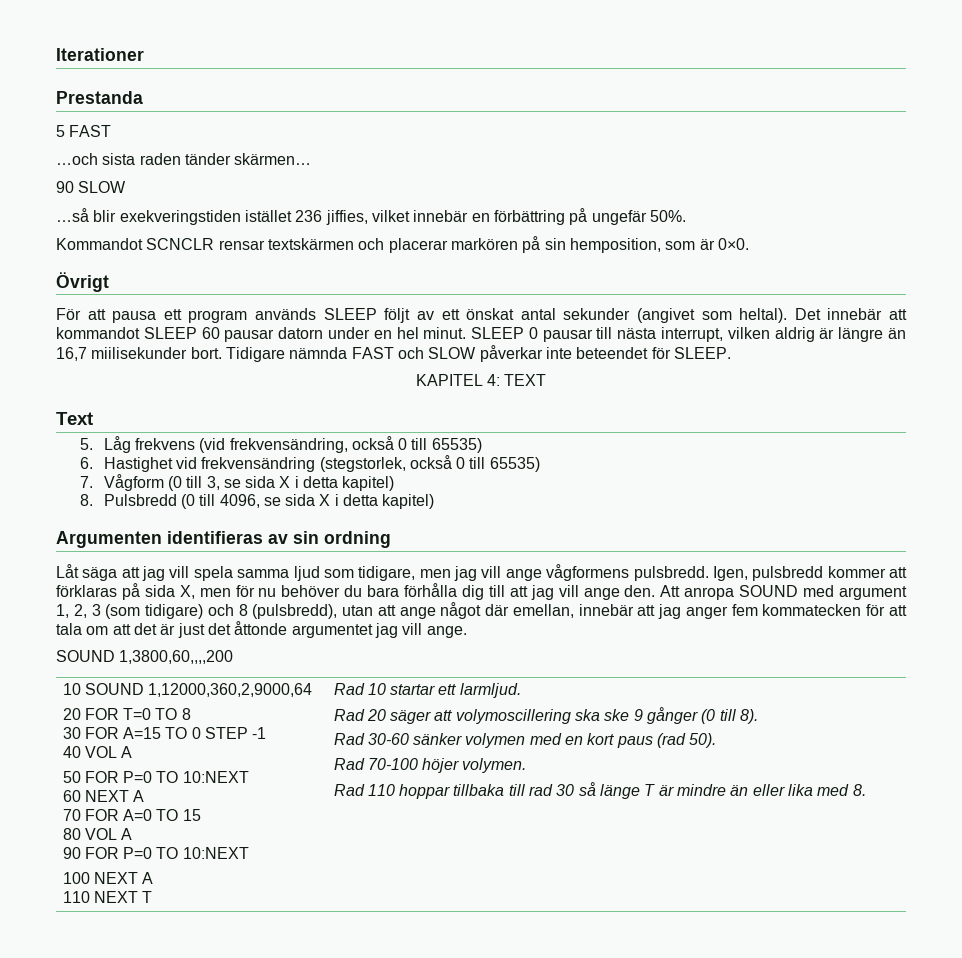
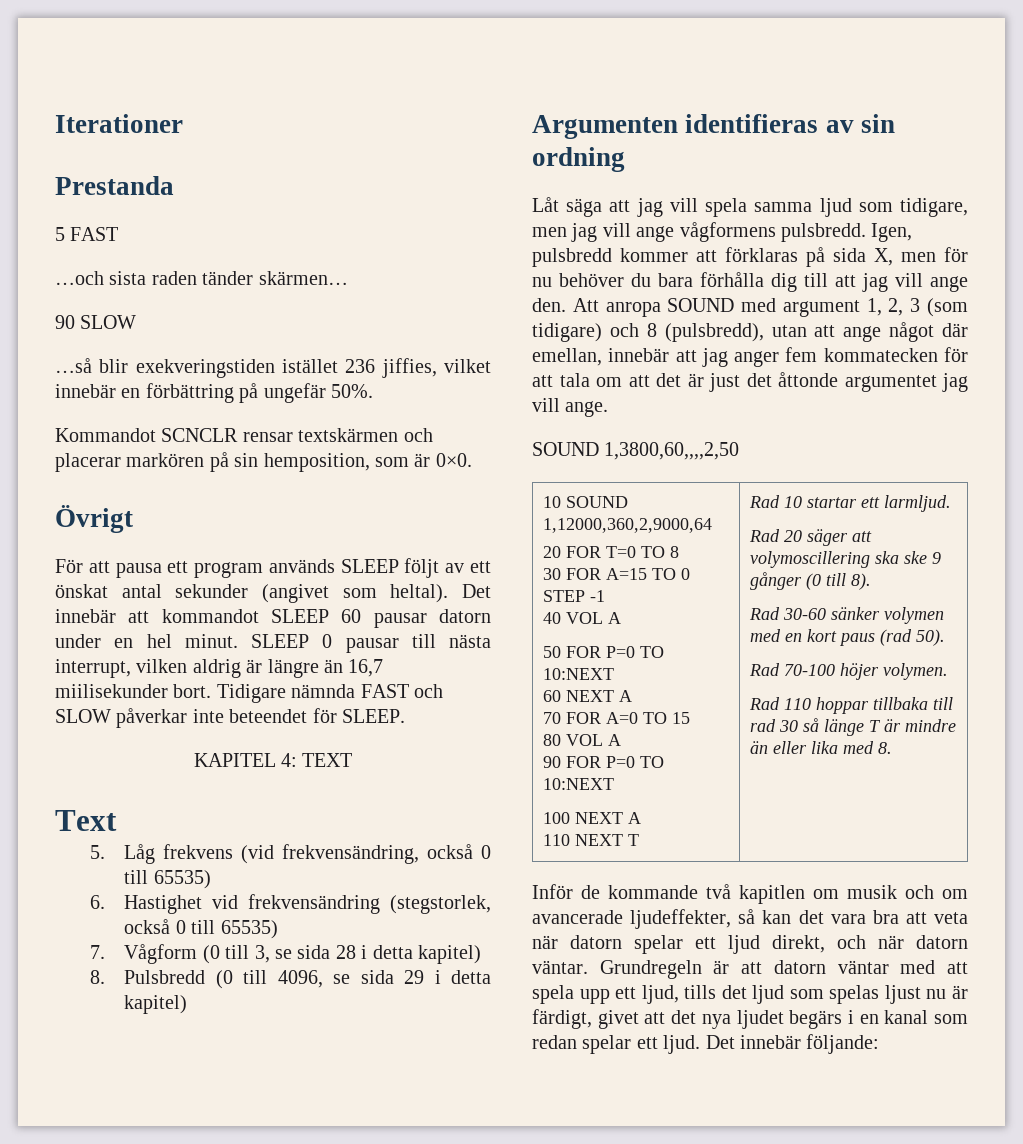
[279,476,291,488] X -> [335,945,356,959] 28
[319,494,331,506] X -> [404,970,425,984] 29
[119,650,234,664] 1,3800,60,,,,200 -> [604,442,740,460] 1,3800,60,,,,2,50
(866, 790) none -> [532,884,968,904] [532,909,968,929] [532,935,968,954] [532,960,968,979] [532,985,969,1004] [532,1009,968,1029] [532,1034,880,1054] // Inför de kommande två kapitlen om musik och om avancerade ljudeffekter, så kan det vara bra att veta när datorn spelar ett ljud direkt, och när datorn väntar. Grundregeln är att datorn väntar med att spela upp ett ljud, tills det ljud som spelas ljust nu är färdigt, givet att det nya ljudet begärs i en kanal som redan spelar ett ljud. Det innebär följande:

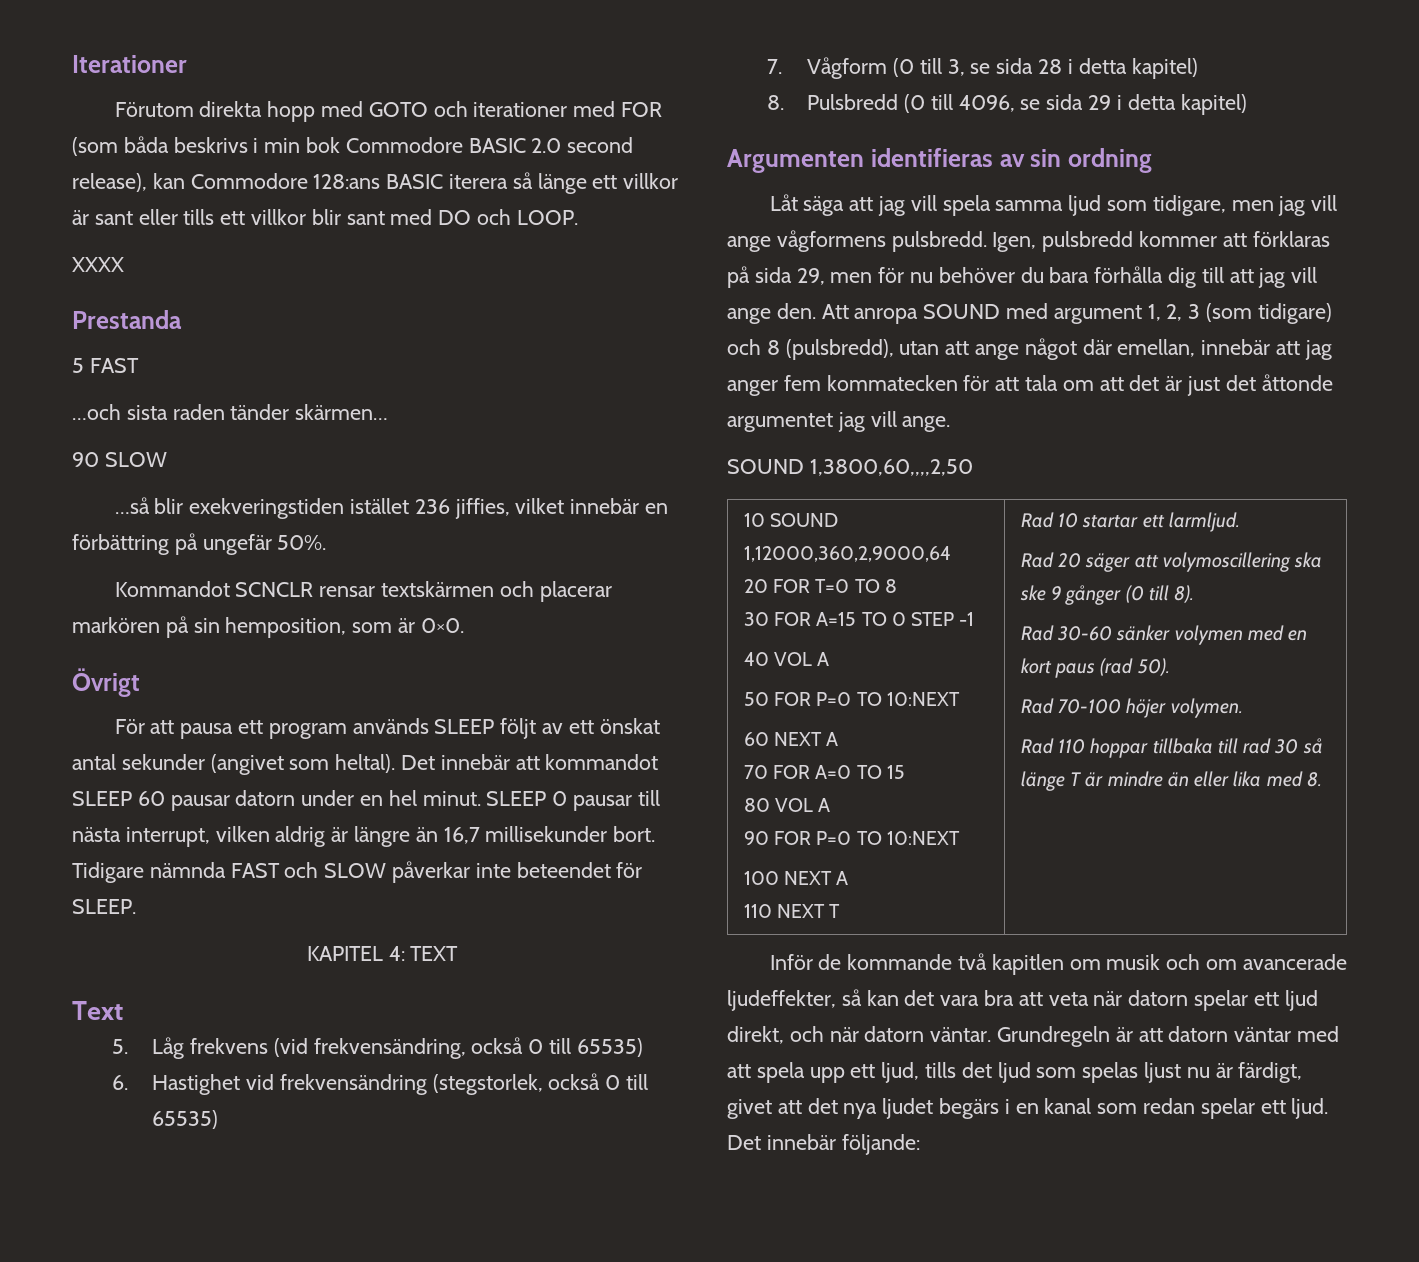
(183, 123) none -> [114,101,662,122] [72,136,634,156] [72,172,679,194] [72,209,578,225] [72,257,124,272] // Förutom direkta hopp med GOTO och iterationer med FOR (som båda beskrivs i min bok Commodore BASIC 2.0 second release), kan Commodore 128:ans BASIC iterera så länge ett villkor är sant eller tills ett villkor blir sant med DO och LOOP. // XXXX
[55,684,168,698] miilisekunder -> [485,826,608,842] millisekunder
[874,248,893,266] X, -> [796,268,825,285] 29,

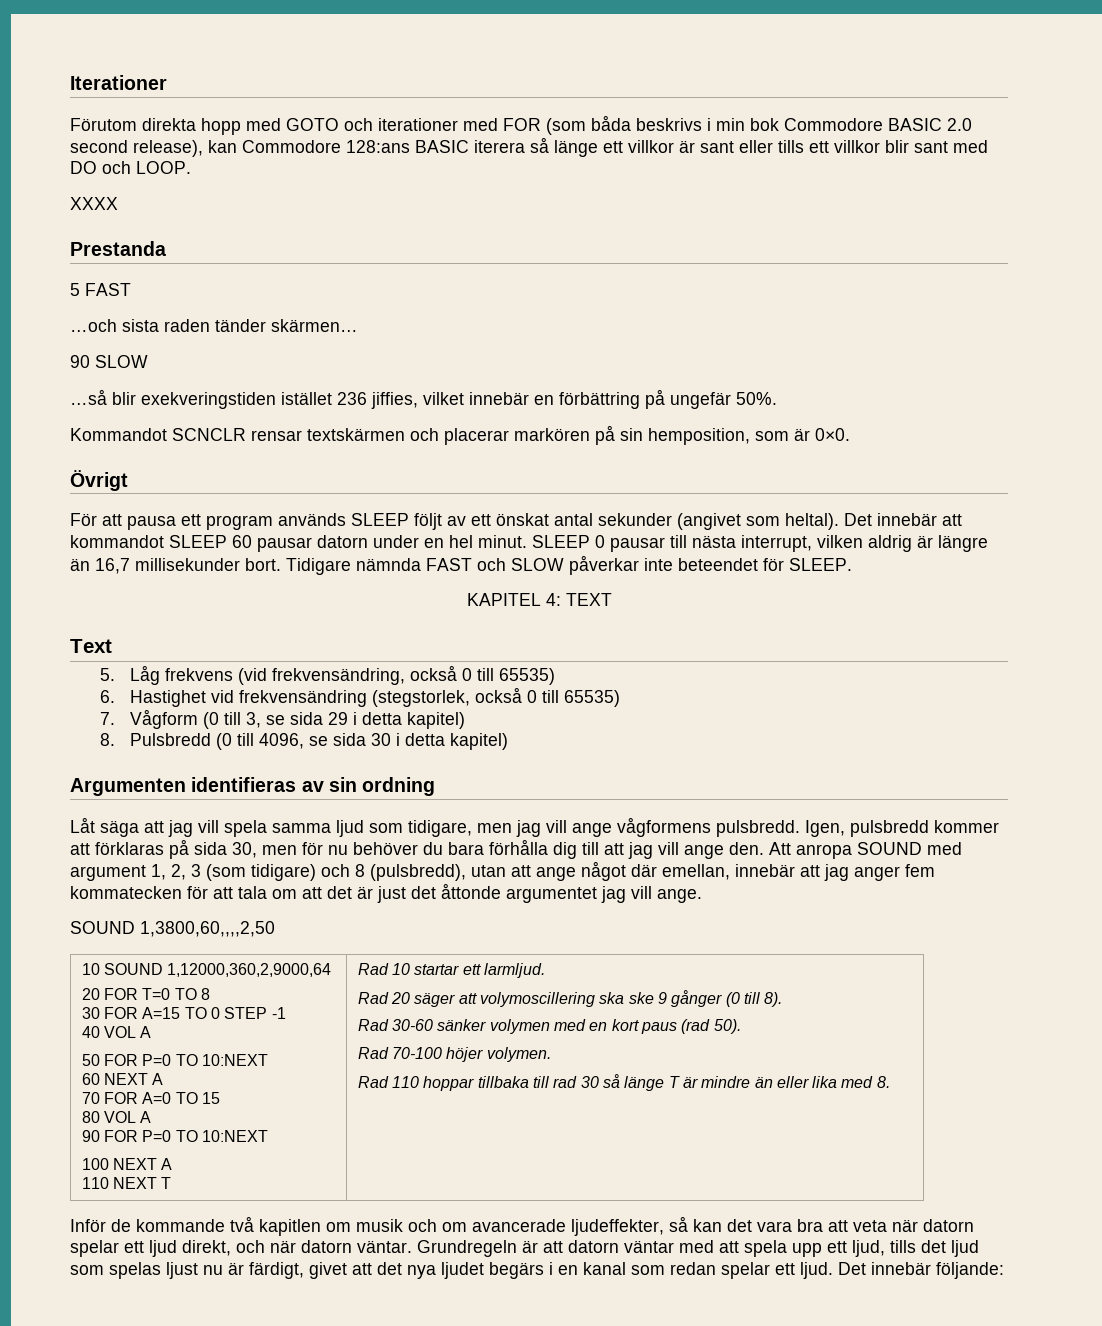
[1038,59,1063,74] 28 -> [327,712,348,725] 29
[1088,95,1112,110] 29 -> [370,733,391,746] 30
[796,268,825,285] 29, -> [232,842,257,858] 30,

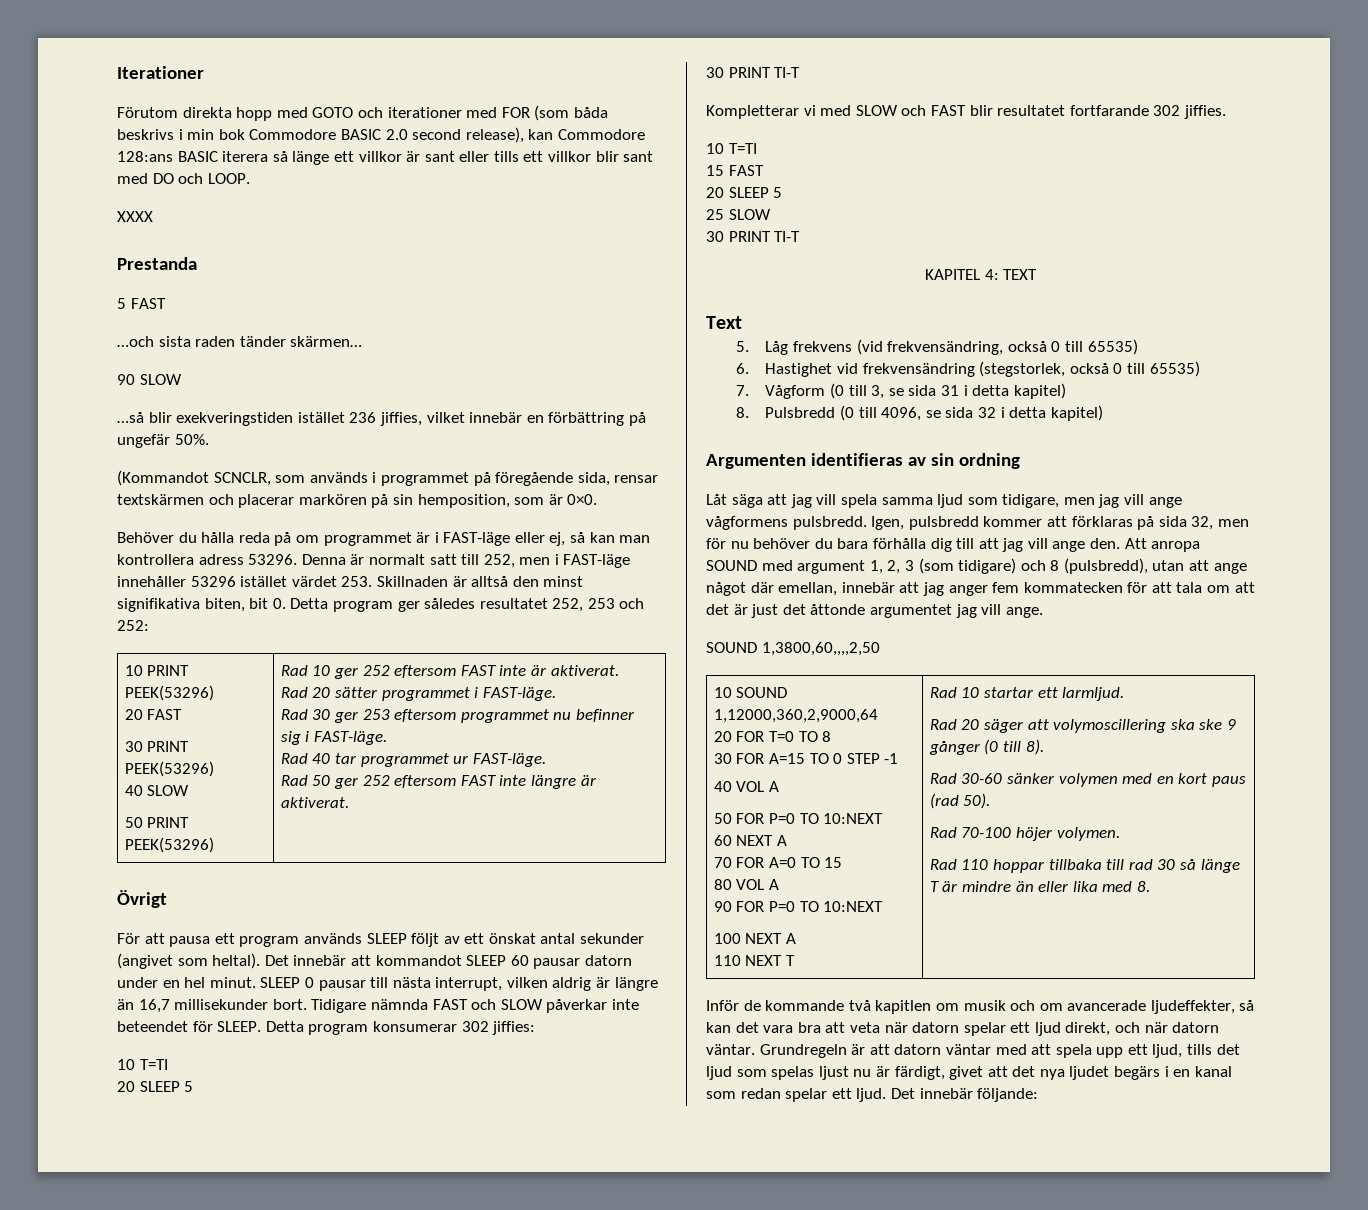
[70,428,246,441] Kommandot SCNCLR -> [117,470,610,486] (Kommandot SCNCLR, som används i programmet på föregående sida,
(850, 434) none -> [117,532,651,546] [117,554,631,568] [117,576,584,587] [117,598,645,612] [117,620,149,631] [124,665,190,676] [124,685,214,701] [124,709,183,720] [124,741,190,752] [124,761,214,777] [124,785,190,796] [124,817,190,828] [124,837,214,853] [280,665,619,679] [280,687,556,701] [280,709,634,723] [280,731,387,745] [280,753,546,767] [280,775,596,789] [280,797,349,808] // Behöver du hålla reda på om programmet är i FAST-läge eller ej, så kan man kontrollera adress 53296. Denna är normalt satt till 252, men i FAST-läge innehåller 53296 istället värdet 253. Skillnaden är alltså den minst signifikativa biten, bit 0. Detta program ger således resultatet 252, 253 och 252: // 10 PRINT PEEK(53296) // 20 FAST // 30 PRINT PEEK(53296) // 40 SLOW // 50 PRINT PEEK(53296) | Rad 10 ger 252 eftersom FAST inte är aktiverat. // Rad 20 sätter programmet i FAST-läge. // Rad 30 ger 253 eftersom programmet nu befinner sig i FAST-läge. // Rad 40 tar programmet ur FAST-läge. // Rad 50 ger 252 eftersom FAST inte längre är aktiverat.
(852, 564) none -> [265,1021,536,1035] [117,1059,168,1070] [117,1081,194,1092] [706,67,801,78] [706,105,1226,119] [706,143,757,154] [706,165,764,176] [706,187,783,198] [706,209,771,220] [706,231,801,242] Detta program konsumerar 302 jiffies: // 10 T=TI // 20 SLEEP 5 // 30 PRINT TI-T // Kompletterar vi med SLOW och FAST blir resultatet fortfarande 302 jiffies. // 10 T=TI // 15 FAST // 20 SLEEP 5 // 25 SLOW // 30 PRINT TI-T
[327,712,348,725] 29 -> [940,385,959,396] 31
[370,733,391,746] 30 -> [977,407,996,418] 32
[232,842,257,858] 30, -> [1191,516,1214,530] 32,

